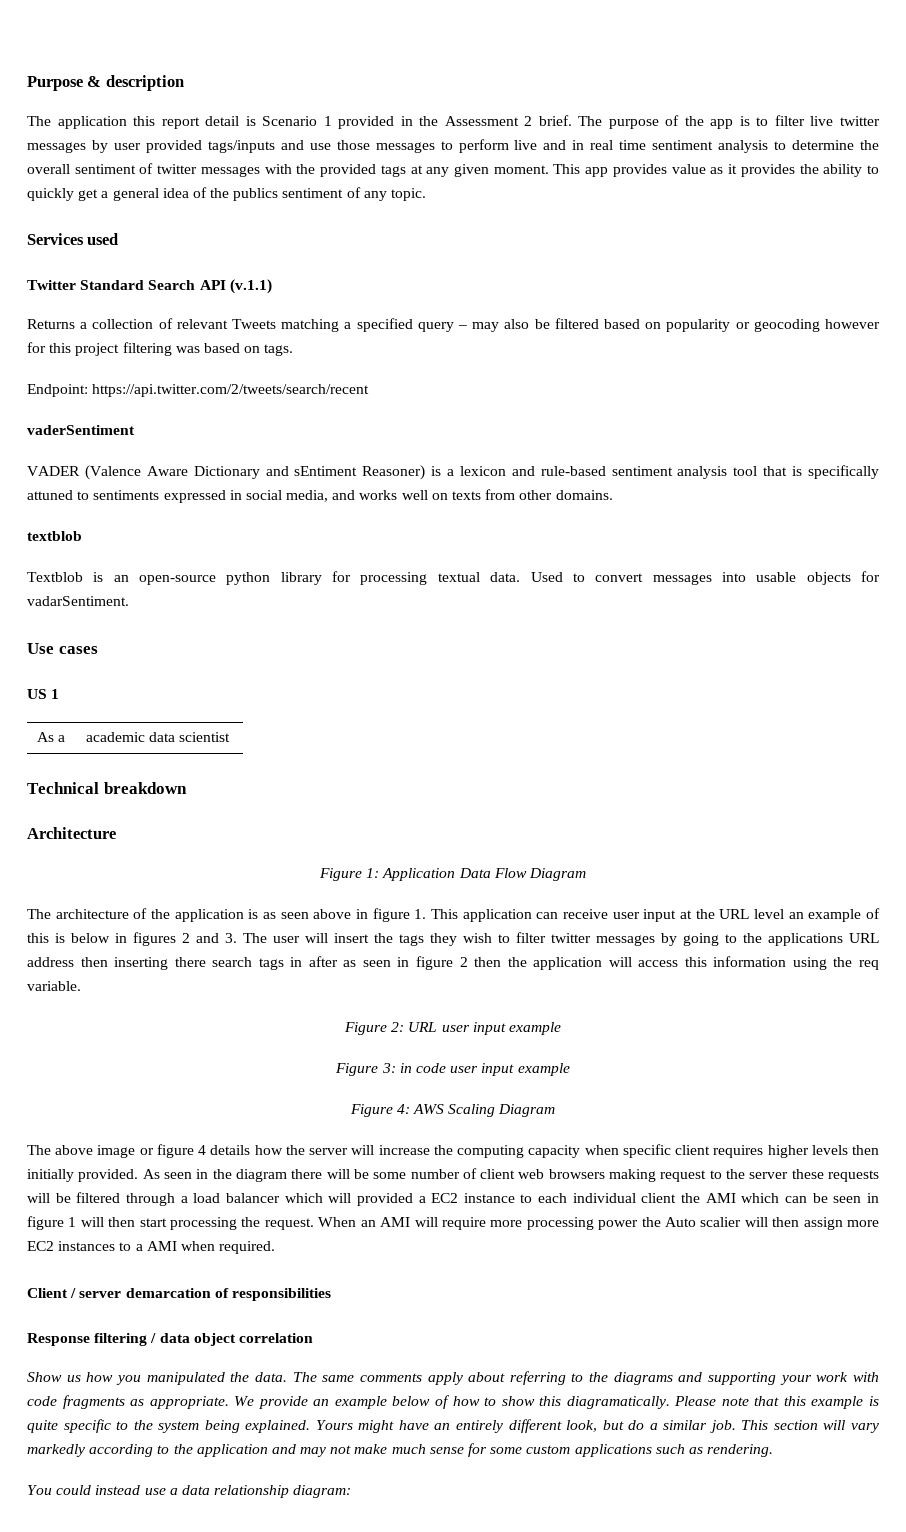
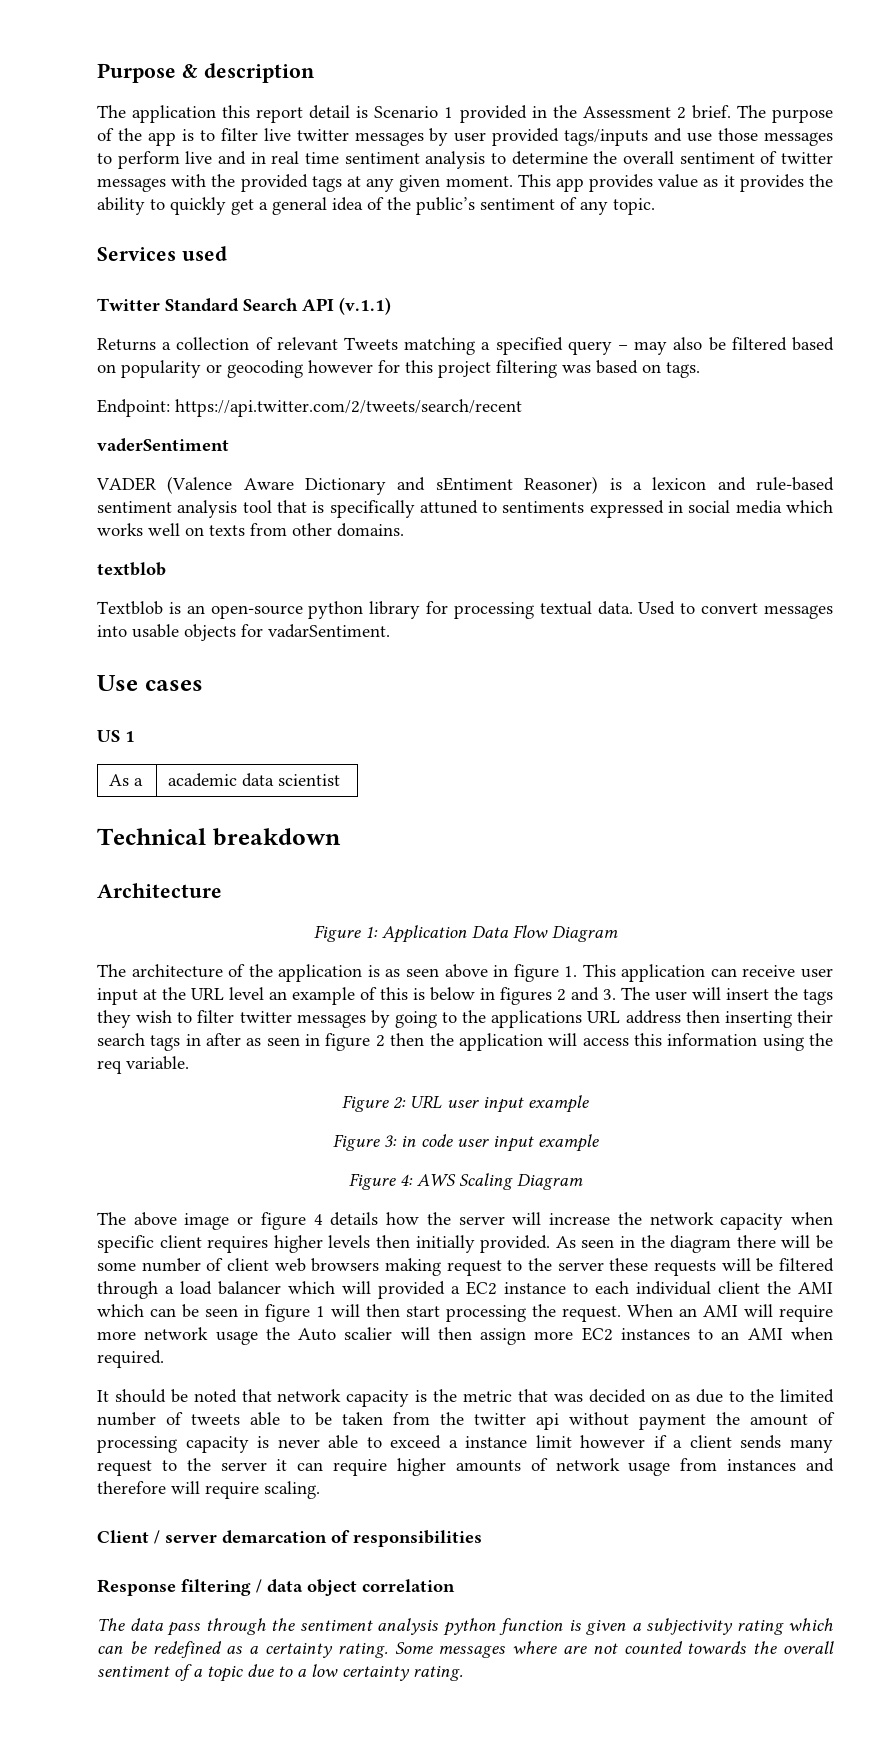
[233,188,279,201] publics -> [416,197,475,215] public’s
[286,490,356,502] media, and -> [735,500,833,514] media which
[174,957,206,967] there -> [796,1010,833,1023] their
[457,1145,525,1158] computing -> [649,1212,714,1225] network
[526,1217,639,1230] processing power -> [144,1327,258,1345] network usage
[135,1244,143,1251] a -> [721,1331,740,1340] an
(276, 1247) none -> [97,1389,835,1407] [97,1412,835,1430] [97,1435,833,1453] [97,1458,834,1476] [97,1481,320,1499] // It should be noted that network capacity is the metric that was decided on as due to the limited number of tweets able to be taken from the twitter api without payment the amount of processing capacity is never able to exceed a instance limit however if a client sends many request to the server it can require higher amounts of network usage from instances and therefore will require scaling.
[27,1371,879,1385] [27,1395,879,1409] [27,1419,879,1433] [27,1443,774,1457] [27,1485,352,1498] Show us how you manipulated the data. The same comments apply about referring to the diagrams and supporting your work with code fragments as appropriate. We provide an example below of how to show this diagramatically. Please note that this example is quite specific to the system being explained. Yours might have an entirely different look, but do a similar job. This section will vary markedly according to the application and may not make much sense for some custom applications such as rendering. // You could instead use a data relationship diagram: -> [97,1618,833,1636] [97,1641,834,1658] [97,1664,463,1682] The data pass through the sentiment analysis python function is given a subjectivity rating which can be redefined as a certainty rating. Some messages where are not counted towards the overall sentiment of a topic due to a low certainty rating.

